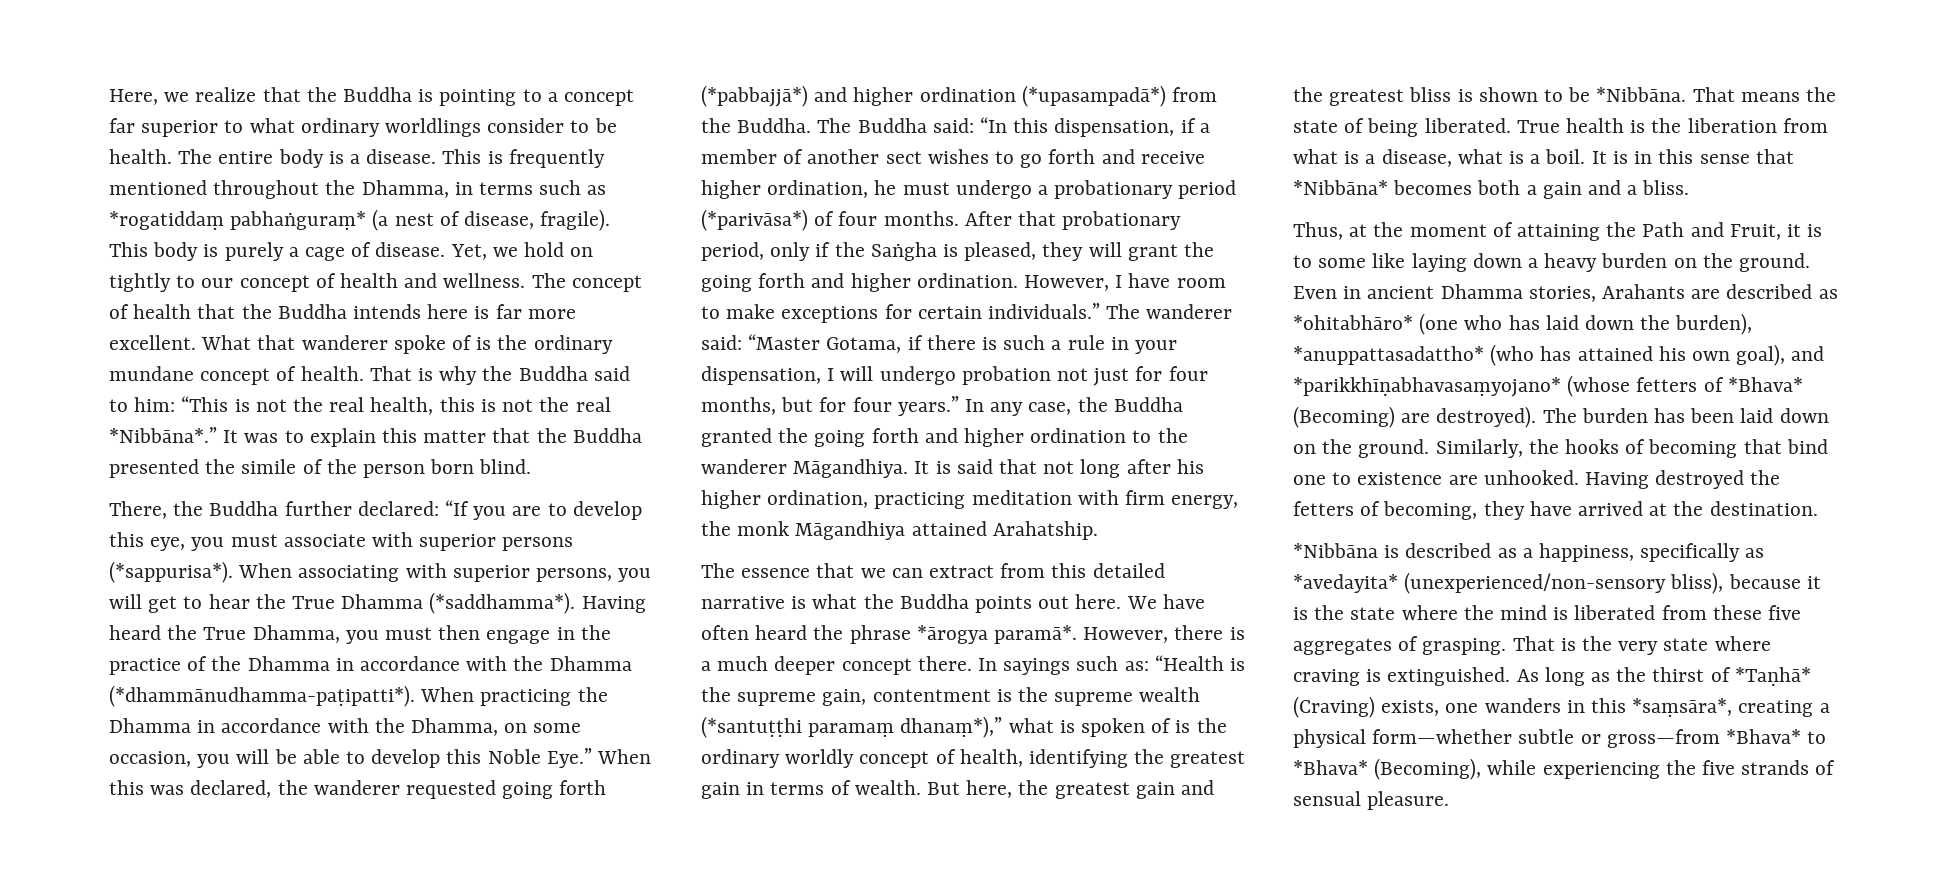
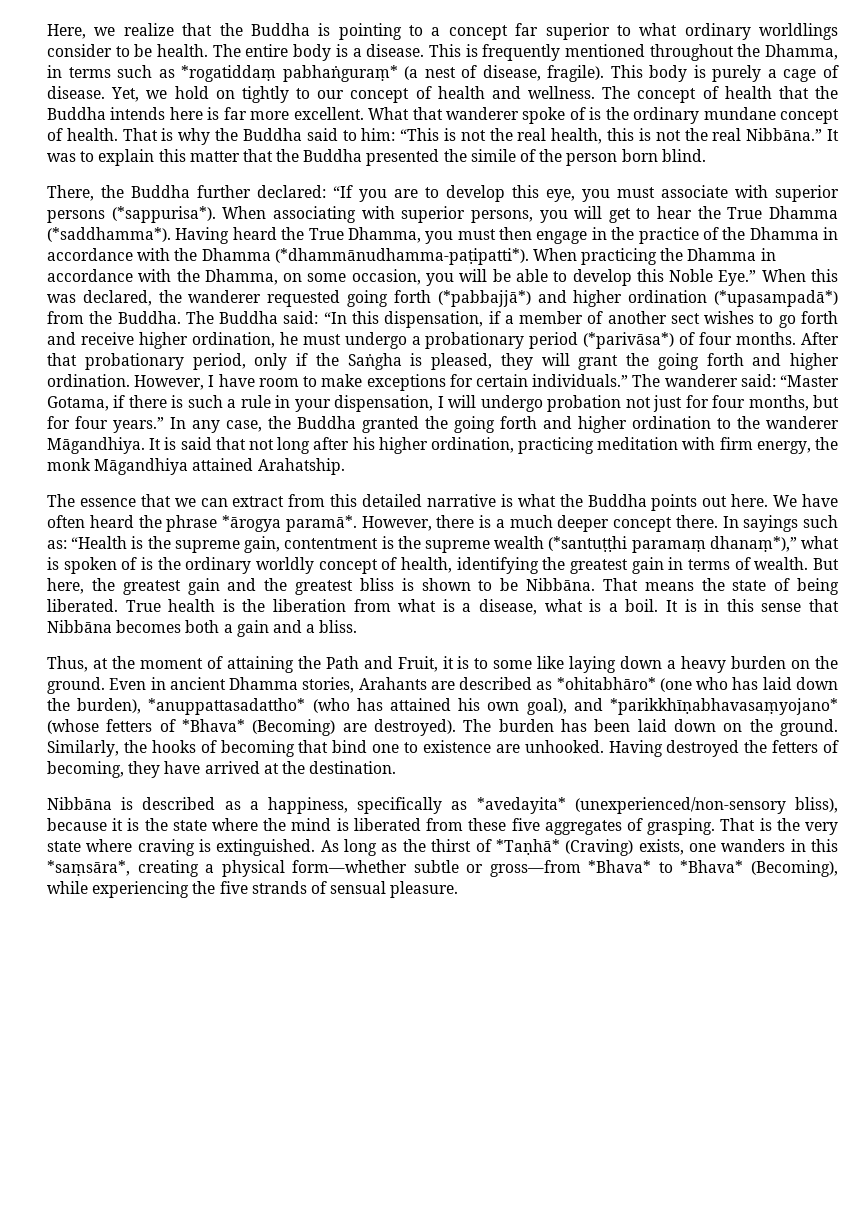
[109,427,217,443] *Nibbāna*.” -> [746,128,823,141] Nibbāna.”
[1596,87,1687,102] *Nibbāna. -> [525,578,595,591] Nibbāna.
[1293,180,1388,195] *Nibbāna* -> [47,620,112,633] Nibbāna
[1293,543,1378,558] *Nibbāna -> [47,797,112,810] Nibbāna

